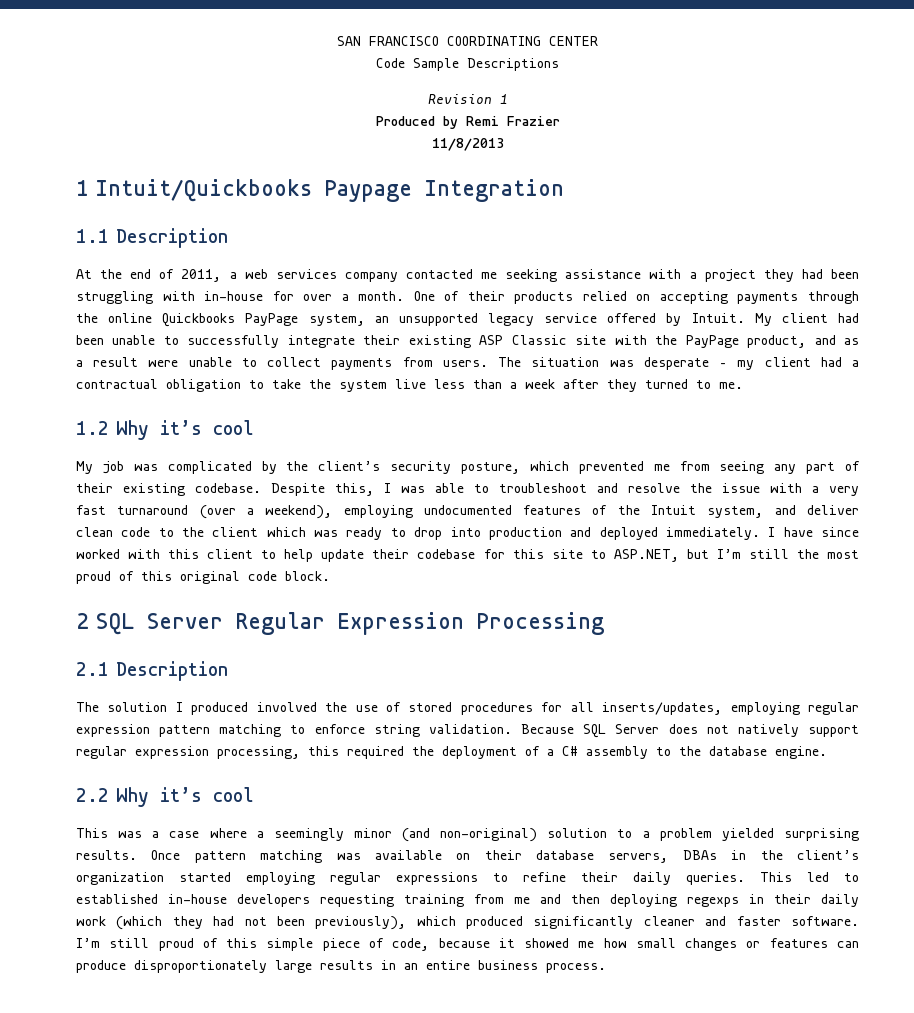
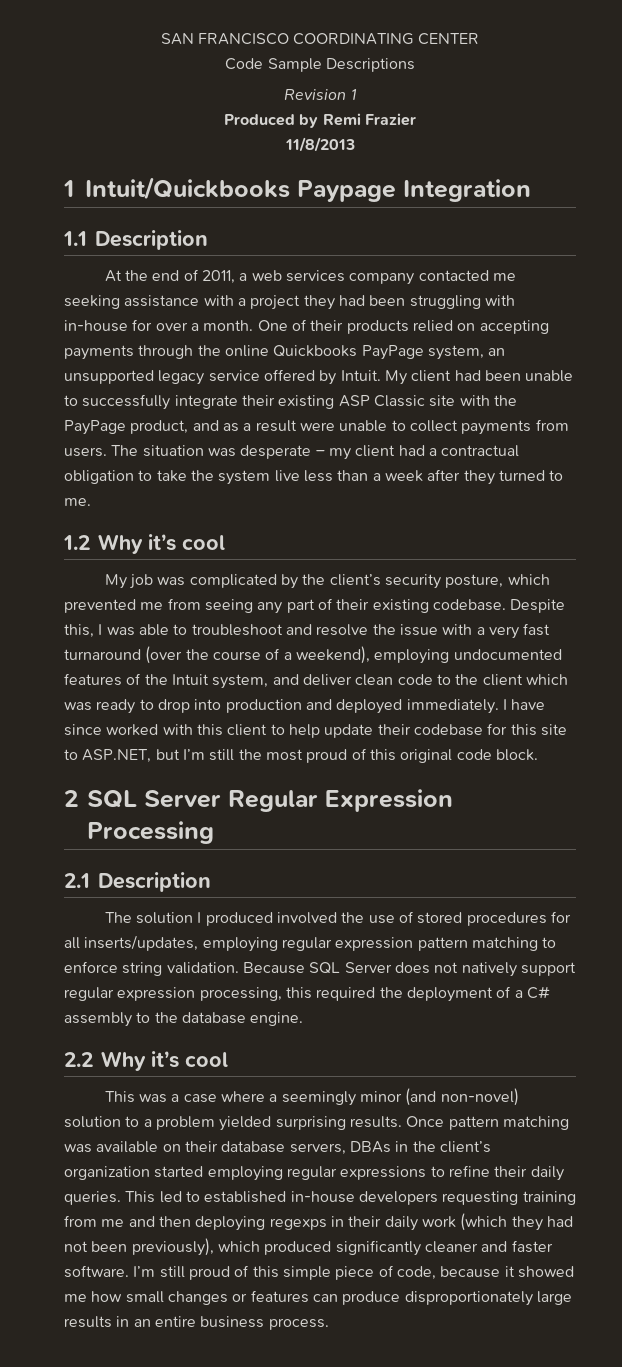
(236, 512) none -> [185,648,281,661] the course of
[440,828,538,842] non-original) -> [440,1088,519,1106] non-novel)

